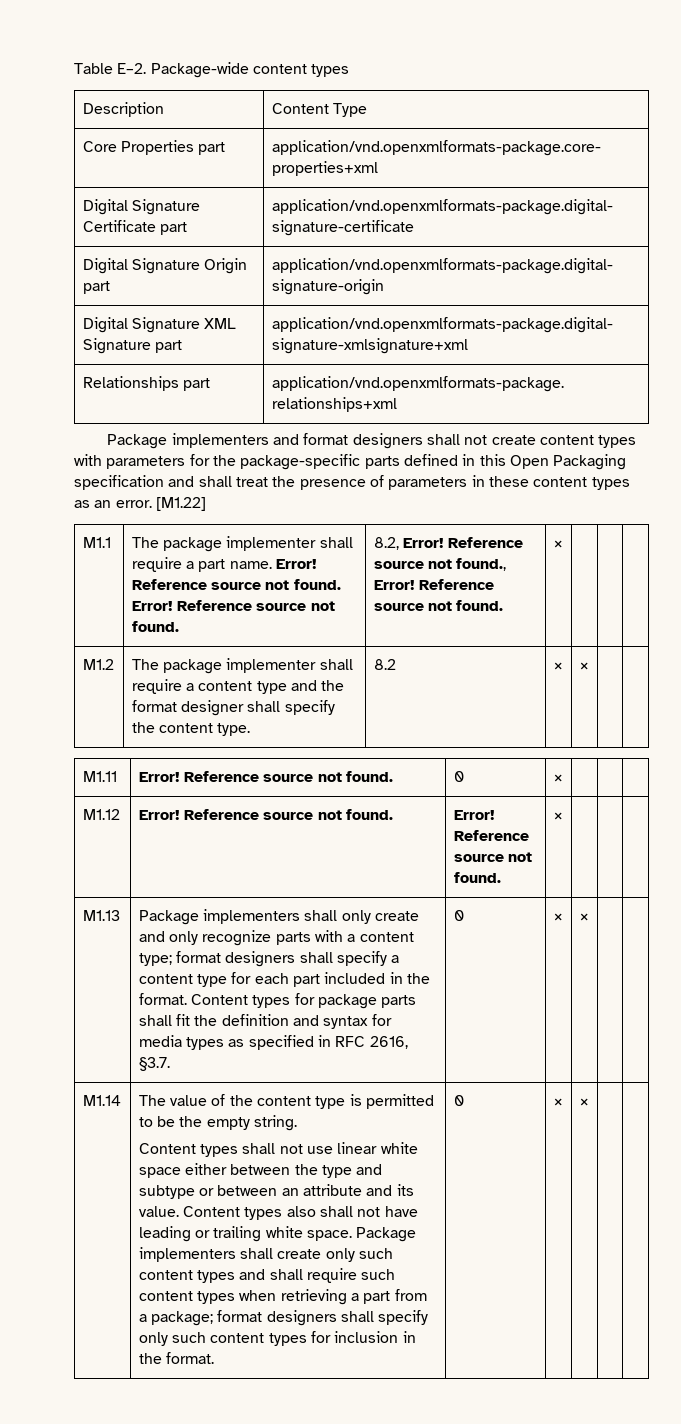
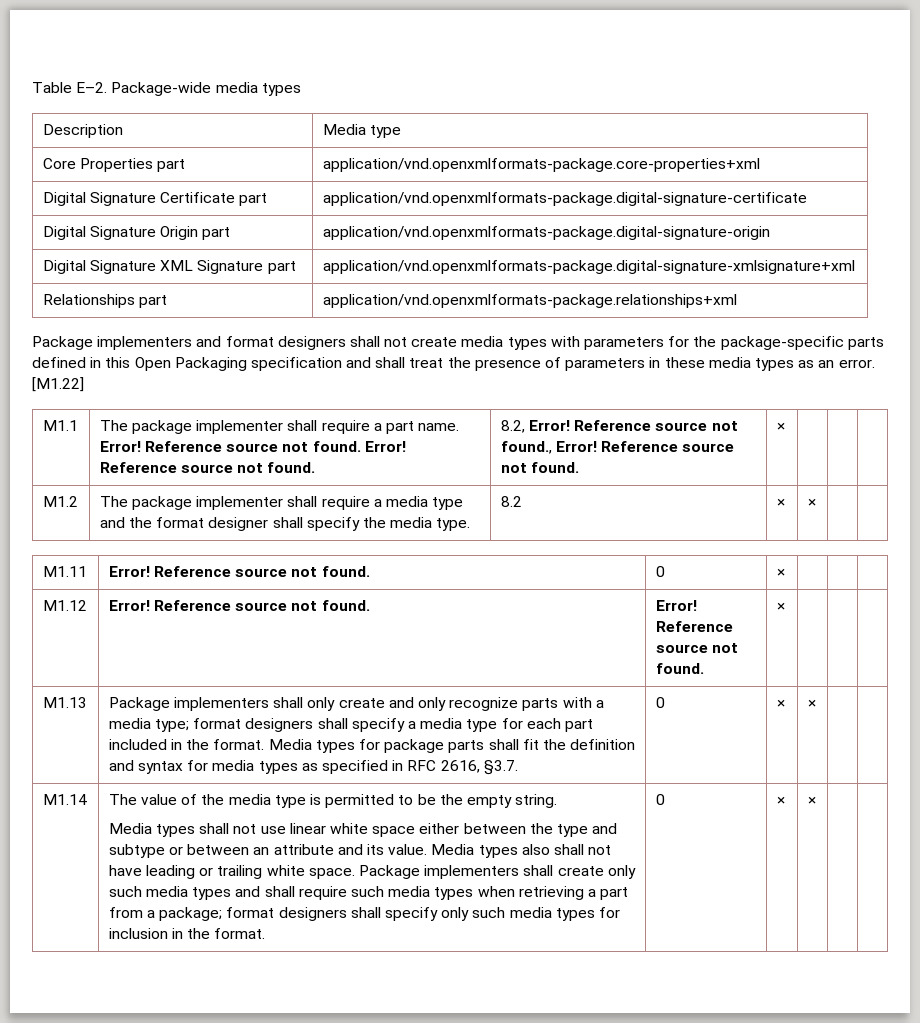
[252,64,307,74] content -> [215,82,258,93] media
[271,103,367,117] Content Type -> [322,124,402,138] Media type
[539,435,594,445] content -> [461,336,504,347] media
[533,477,588,487] content -> [708,357,751,368] media
[198,681,253,691] content -> [385,496,428,507] media
[158,723,213,733] content -> [390,517,433,528] media
[359,932,414,942] content -> [108,718,151,729] media
[138,974,193,984] content -> [420,718,463,729] media
[190,994,248,1005] Content -> [268,739,312,750] Media
[256,1096,311,1106] content -> [228,794,271,805] media
[138,1143,196,1154] Content -> [108,823,152,834] Media
[182,1206,240,1217] Content -> [431,844,475,855] Media
[138,1270,193,1280] content -> [146,886,189,897] media
[138,1291,193,1301] content -> [388,886,431,897] media
[210,1333,265,1343] content -> [509,907,552,918] media

